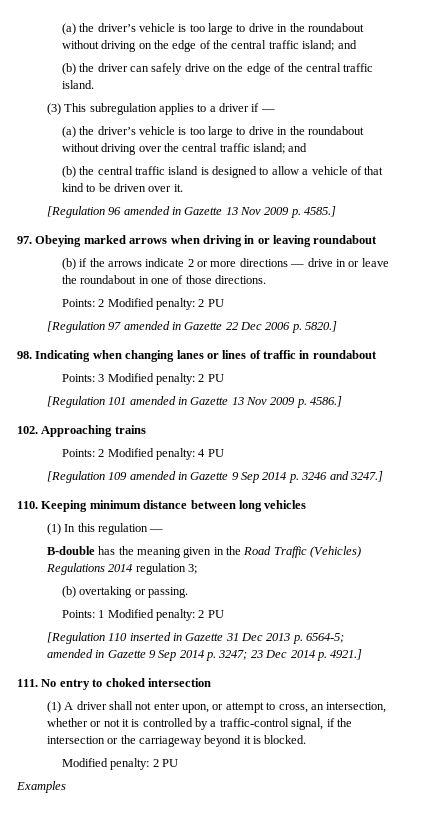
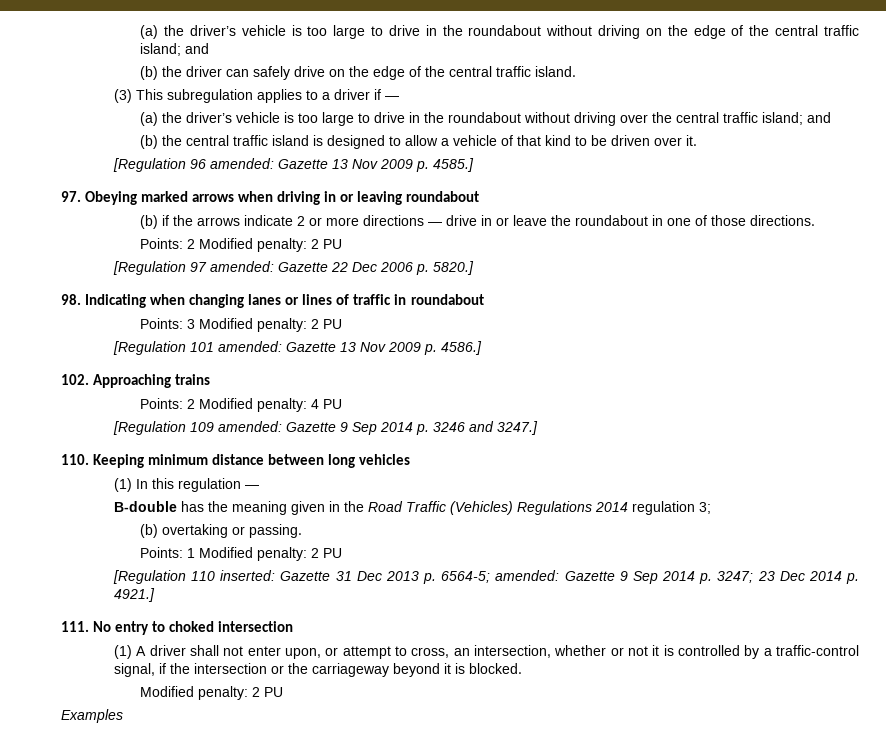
[123,206,181,215] amended in -> [209,158,274,169] amended:
[123,321,181,330] amended in -> [209,261,274,272] amended:
[129,396,187,405] amended in -> [217,341,282,352] amended:
[129,471,187,480] amended in -> [217,421,282,432] amended:
[129,632,182,641] inserted in -> [220,570,276,581] inserted:
[46,649,105,658] amended in -> [495,570,560,581] amended:

